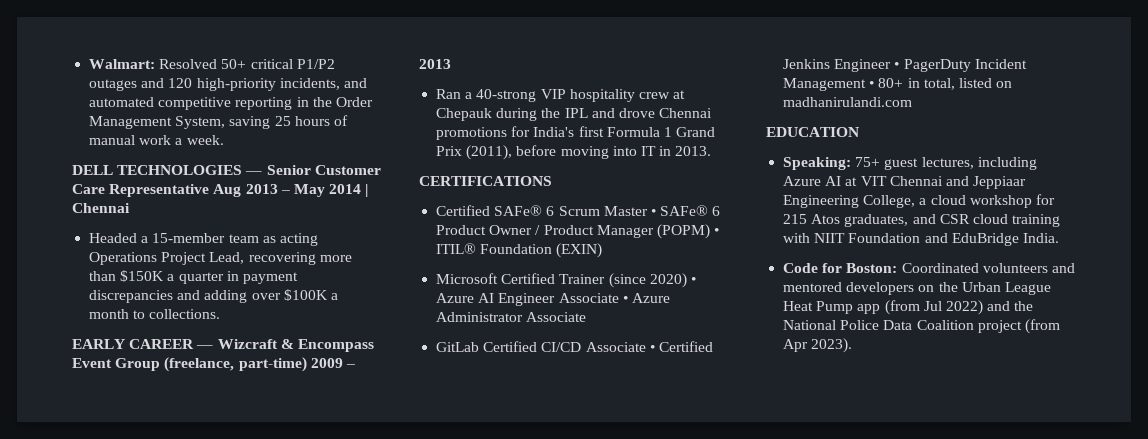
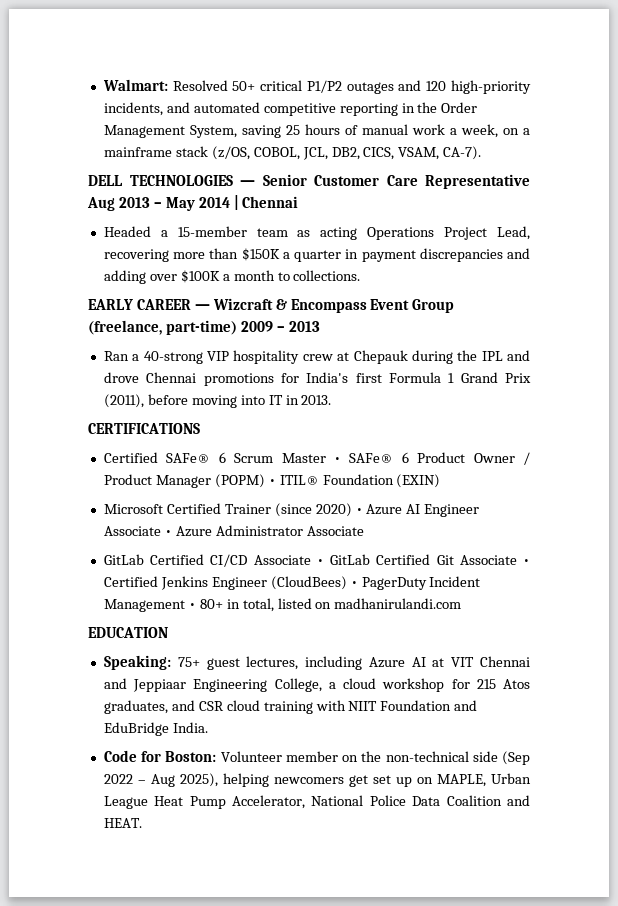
[186,135,224,145] week. -> [460,124,530,138] [103,146,482,160] week, on a mainframe stack (z/OS, COBOL, JCL, DB2, CICS, VSAM, CA-7).
(655, 348) none -> [330,554,530,565] GitLab Certified Git Associate •
(892, 65) none -> [270,576,347,590] (CloudBees)
[901,263,1075,273] [783,282,1051,295] [783,300,1034,315] [783,319,1060,334] [783,338,853,353] Coordinated volunteers and mentored developers on the Urban League Heat Pump app (from Jul 2022) and the National Police Data Coalition project (from Apr 2023). -> [220,751,530,765] [103,773,531,787] [103,795,531,809] [103,818,142,828] Volunteer member on the non-technical side (Sep 2022 – Aug 2025), helping newcomers get set up on MAPLE, Urban League Heat Pump Accelerator, National Police Data Coalition and HEAT.

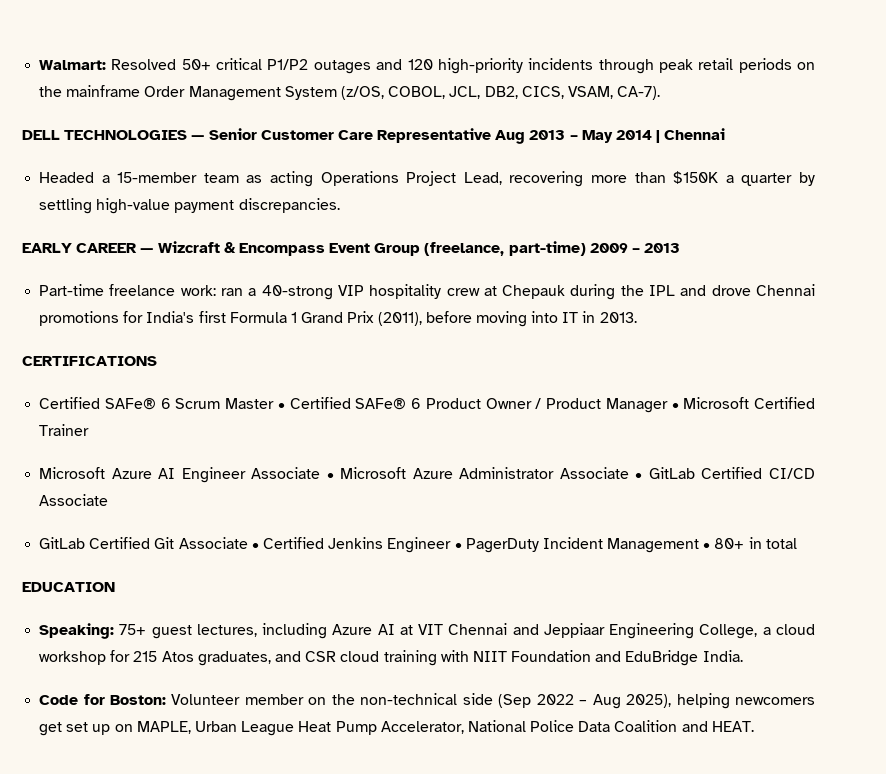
[103,102,478,116] [103,124,530,138] [103,146,208,157] incidents, and automated competitive reporting in the Order Management System, saving 25 hours of manual work a week, on a mainframe stack -> [528,58,815,74] [39,85,337,101] incidents through peak retail periods on the mainframe Order Management System
[345,248,530,262] [103,270,361,284] in payment discrepancies and adding over $100K a month to collections. -> [799,172,816,186] [39,198,340,214] by settling high-value payment discrepancies.
[103,351,129,361] Ran -> [39,284,243,296] Part-time freelance work: ran
(341, 460) none -> [289,397,351,409] Certified
[214,474,441,488] (POPM) • ITIL® Foundation (EXIN) // -> [671,403,679,409] •
[274,503,363,517] (since 2020) • -> [39,467,106,479] // Microsoft
(172, 533) none -> [340,467,407,479] Microsoft
(364, 531) // -> [635,473,643,479] •
[316,559,324,565] • -> (109, 500) //
[270,576,347,590] (CloudBees) -> (452, 545) none
[242,598,462,612] total, listed on madhanirulandi.com -> [765,538,797,549] total

